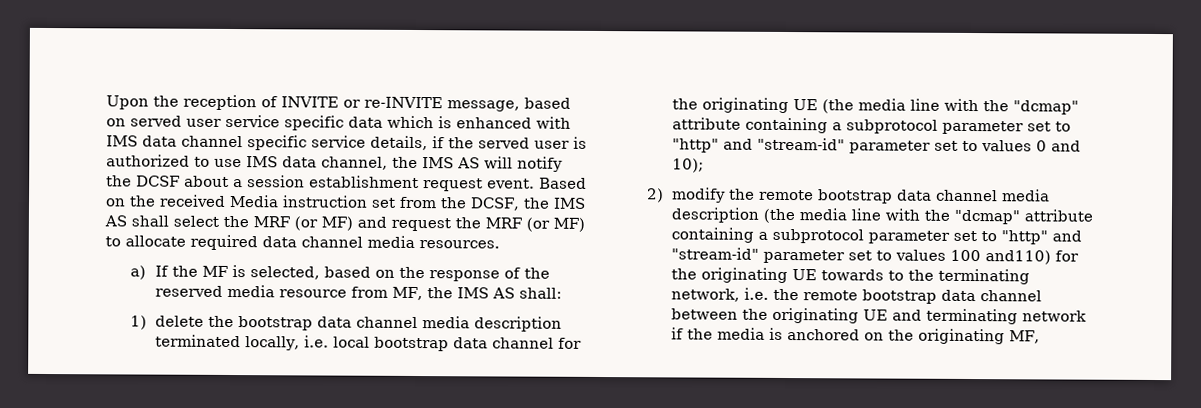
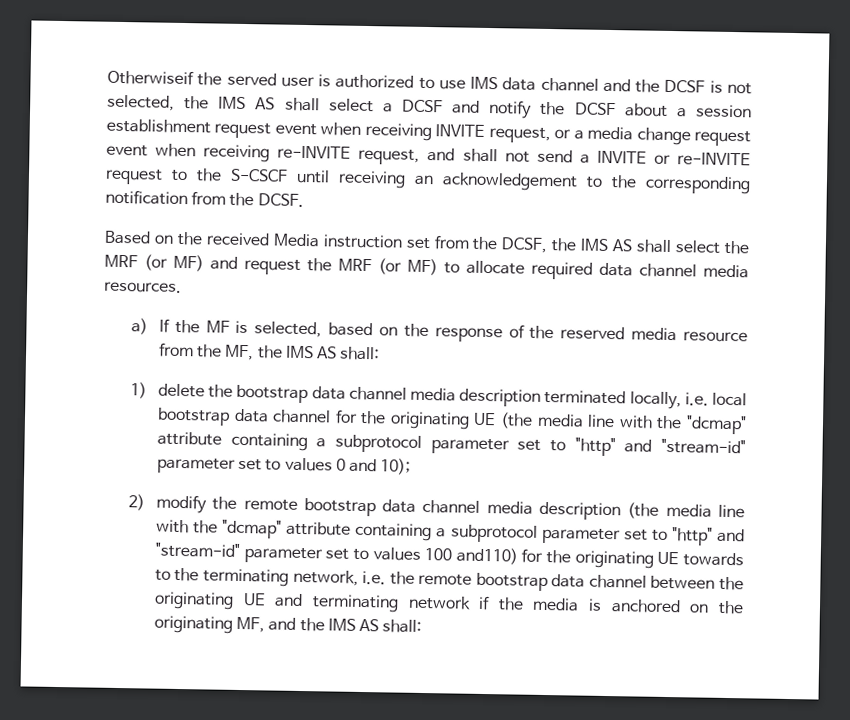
[106,94,571,112] [106,114,571,131] [106,135,445,151] Upon the reception of INVITE or re-INVITE message, based on served user service specific data which is enhanced with IMS data channel specific service details, if -> [107,69,194,86] Otherwiseif
[321,156,513,170] channel, the IMS AS will -> [540,77,752,95] [107,94,481,114] channel and the DCSF is not selected, the IMS AS shall select a DCSF and
[487,178,535,189] event. -> [274,122,751,147] [106,143,751,166] [105,168,751,195] [105,189,304,207] event when receiving INVITE request, or a media change request event when receiving re-INVITE request, and shall not send a INVITE or re-INVITE request to the S-CSCF until receiving an acknowledgement to the corresponding notification from the DCSF. //
(389, 292) none -> [197,344,223,358] the
(1041, 337) none -> [268,617,423,633] and the IMS AS shall:

